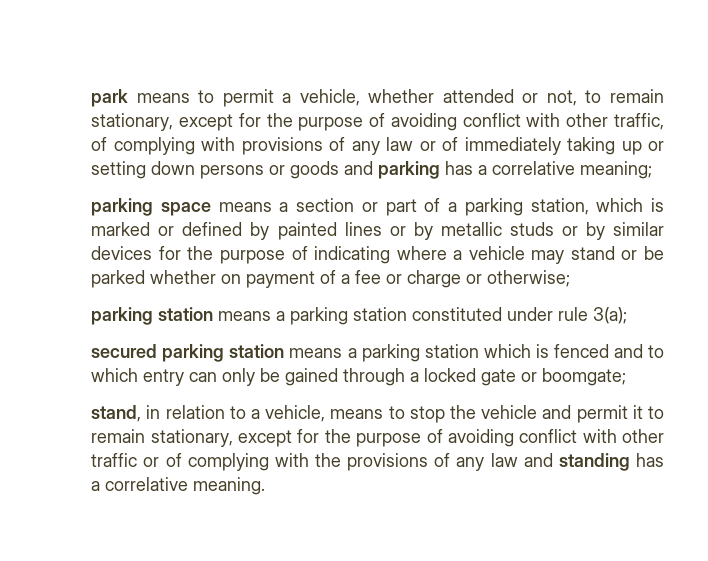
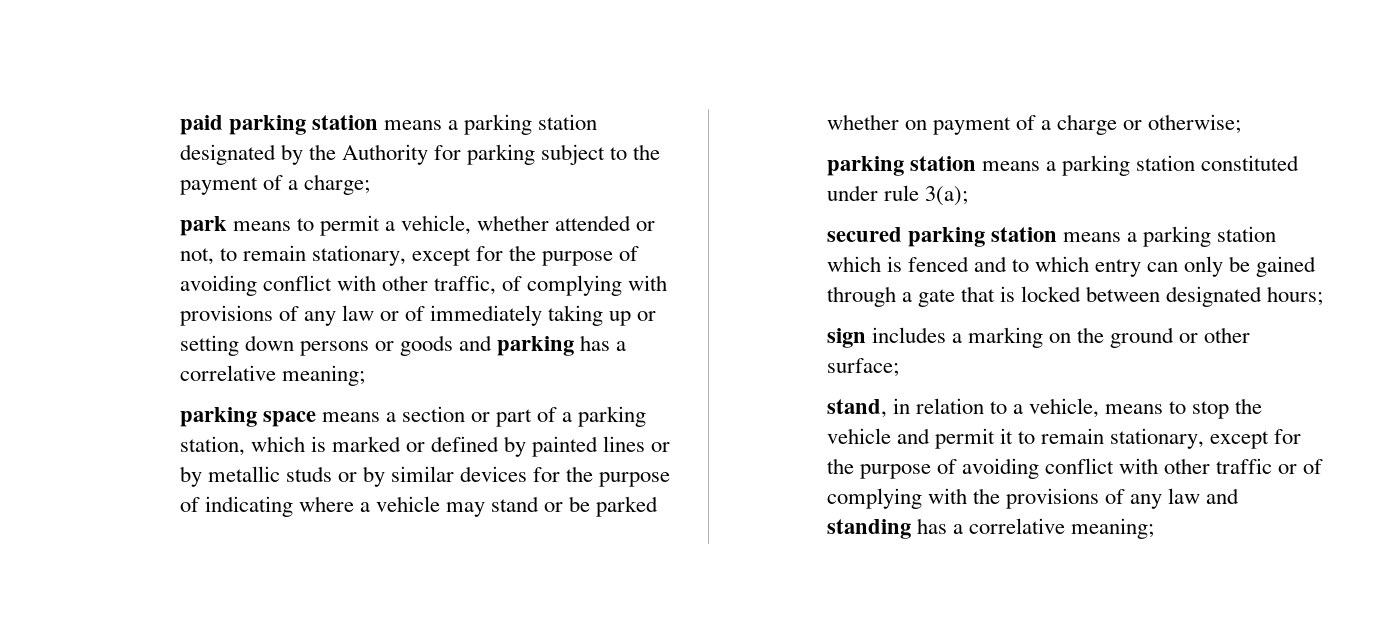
(91, 98) none -> [179,114,598,135] [179,144,661,165] [179,174,370,195] paid parking station means a parking station designated by the Authority for parking subject to the payment of a charge; //
[355,270,403,284] fee or -> (1051, 125) none
[424,368,627,386] locked gate or boomgate; -> [917,286,1324,307] [826,327,1251,348] [826,358,899,377] gate that is locked between designated hours; // sign includes a marking on the ground or other surface;
[193,477,266,495] meaning. -> [1070,518,1154,539] meaning;

